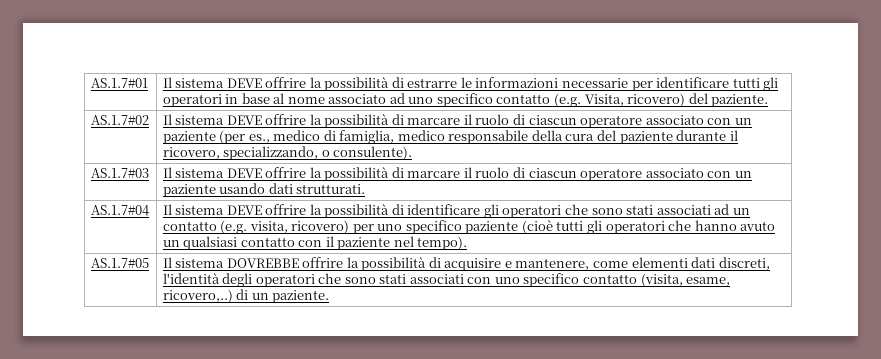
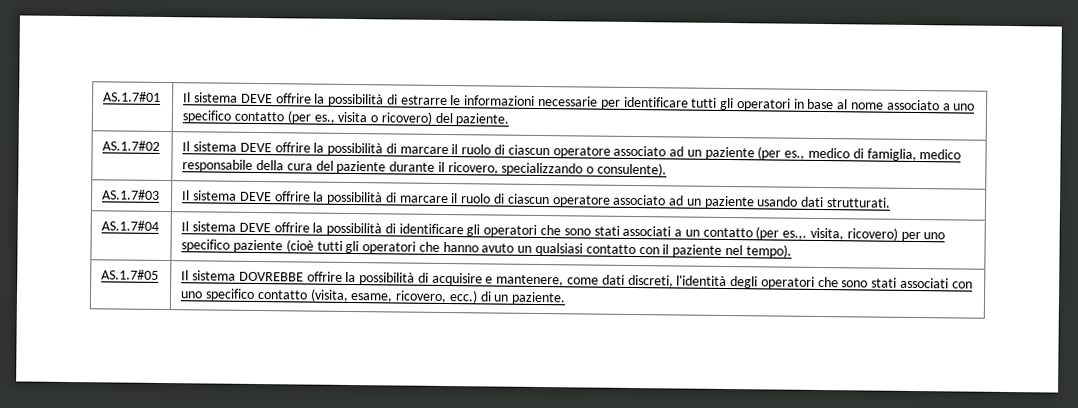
[389,93,624,107] ad uno specifico contatto (e.g. Visita, -> [942,103,976,111] [182,110,379,124] a uno specifico contatto (per es., visita o
[707,118,732,125] con -> [669,146,685,157] ad
[223,146,319,160] specializzando, -> [501,162,584,176] specializzando
[707,171,732,178] con -> [668,195,685,206] ad
[714,204,730,215] ad -> [674,229,683,237] a
[220,220,248,234] (e.g. -> [755,226,808,240] (per es.,.
[631,257,688,268] elementi -> (599, 281) none
[162,289,233,303] ricovero,..) -> [395,290,478,304] ricovero, ecc.)

